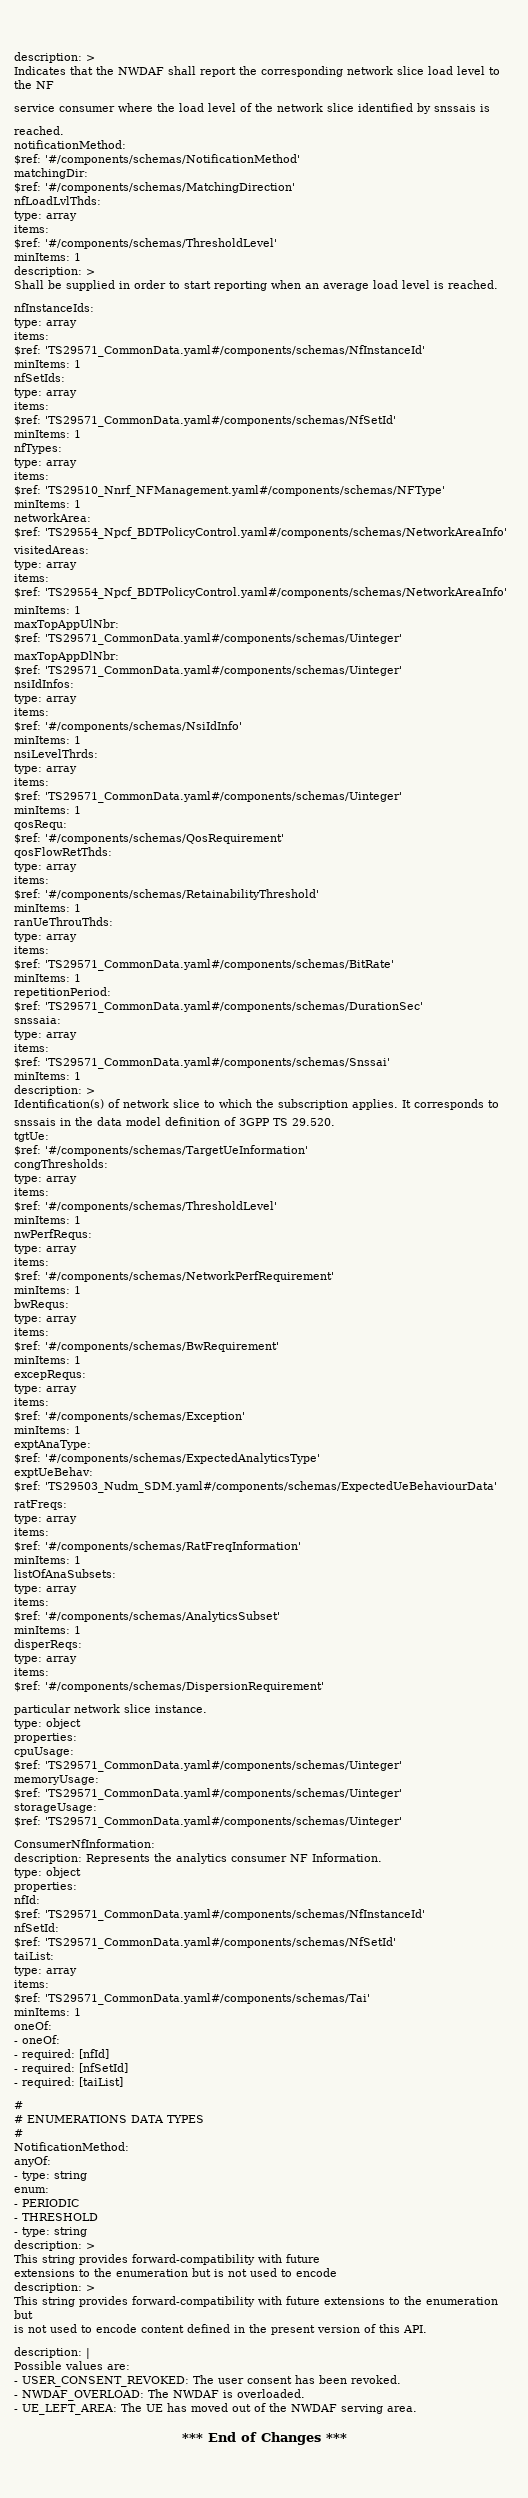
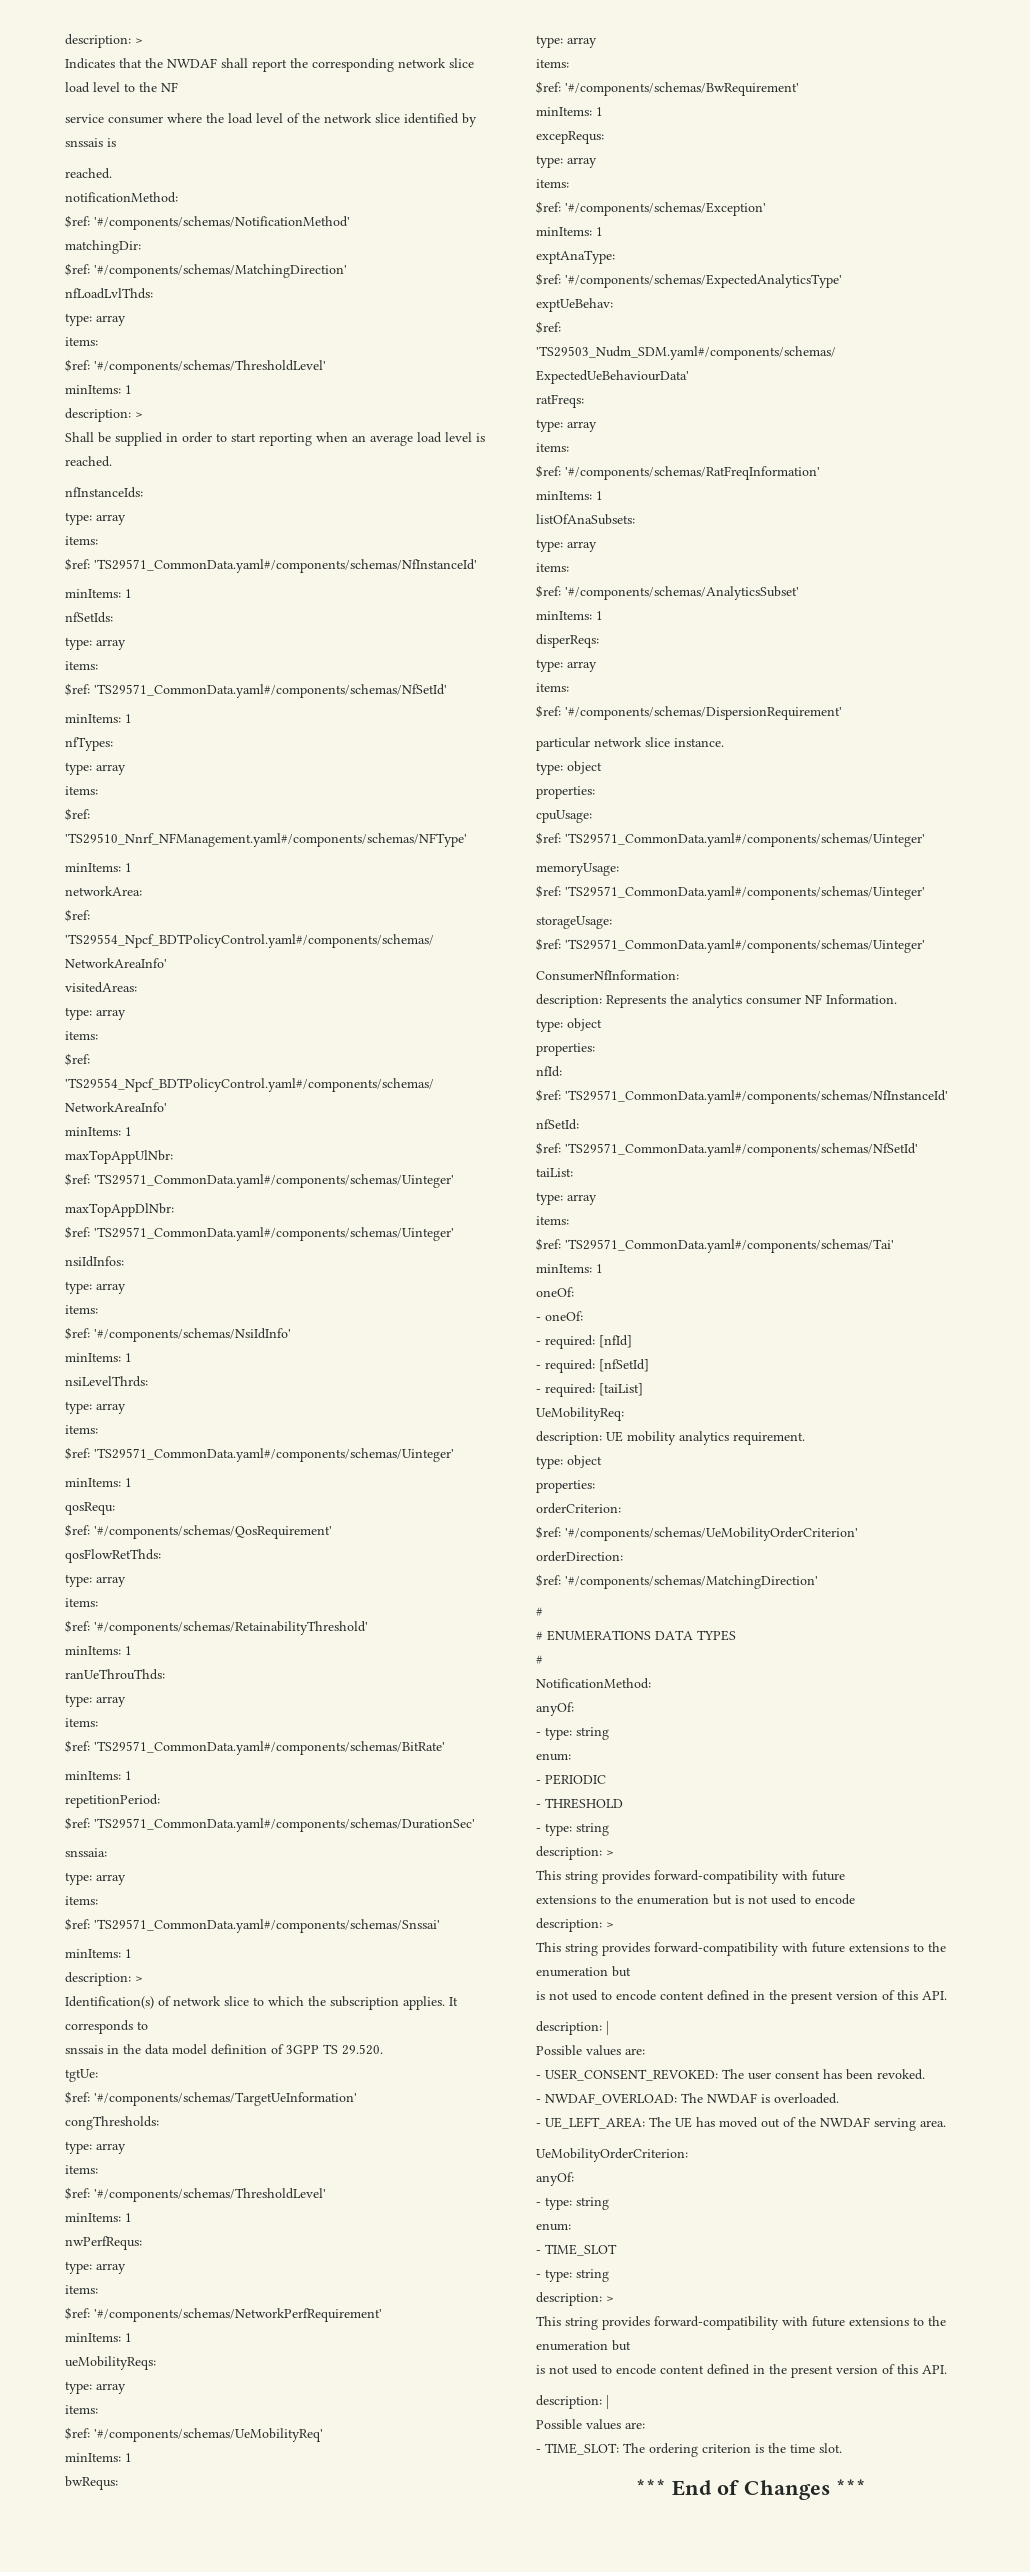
(81, 1290) none -> [65,2356,156,2370] [65,2381,126,2394] [65,2405,98,2414] [65,2427,323,2442] [65,2453,132,2462] // ueMobilityReqs: // type: array // items: // $ref: '#/components/schemas/UeMobilityReq' // minItems: 1
(123, 2082) none -> [536,1407,624,1421] [536,1431,805,1445] [536,1455,602,1469] [536,1480,595,1493] [536,1503,621,1514] [536,1526,858,1541] [536,1551,623,1562] [536,1574,818,1589] // UeMobilityReq: // description: UE mobility analytics requirement. // type: object // properties: // orderCriterion: // $ref: '#/components/schemas/UeMobilityOrderCriterion' // orderDirection: // $ref: '#/components/schemas/MatchingDirection'
(417, 2409) none -> [536,2148,688,2162] [536,2172,574,2186] [536,2197,609,2210] [536,2223,571,2231] [536,2244,617,2256] [536,2269,609,2282] [536,2292,614,2306] [536,2316,946,2330] [536,2340,631,2351] [536,2364,947,2378] [536,2395,609,2409] [536,2419,645,2430] [536,2443,842,2457] // UeMobilityOrderCriterion: // anyOf: // - type: string // enum: // - TIME_SLOT // - type: string // description: > // This string provides forward-compatibility with future extensions to the enumeration but // is not used to encode content defined in the present version of this API. // description: | // Possible values are: // - TIME_SLOT: The ordering criterion is the time slot.

